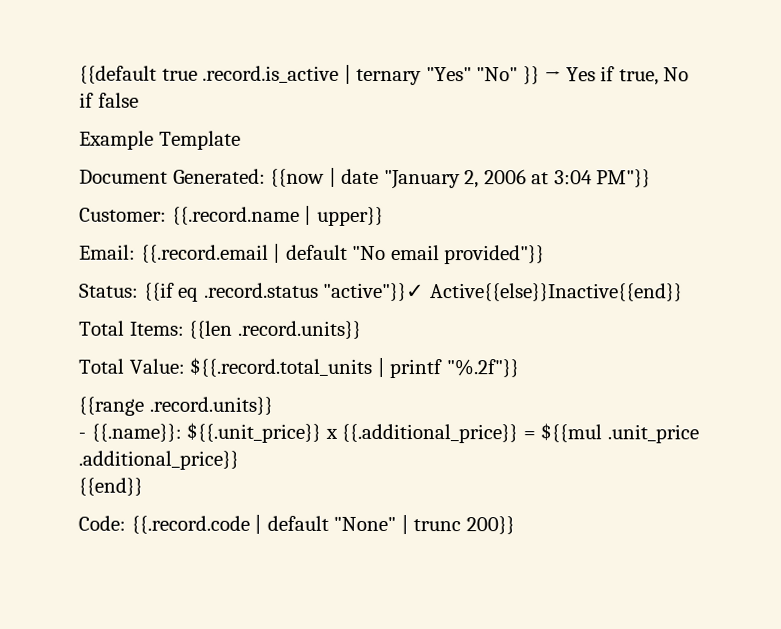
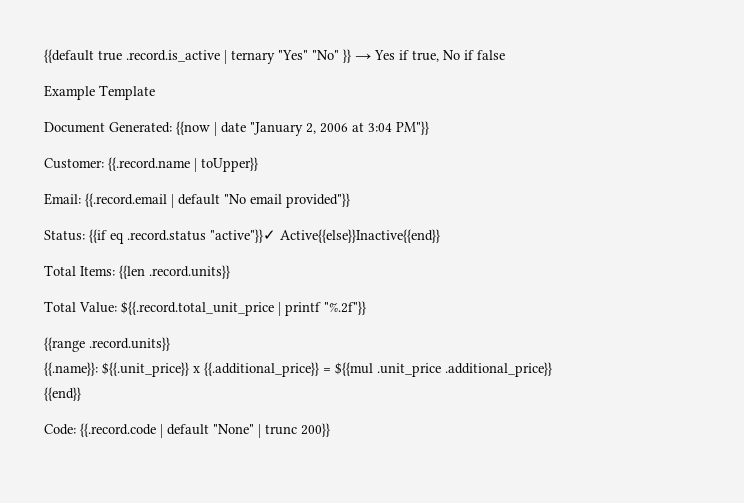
[316,206,384,226] upper}} -> [201,157,258,172] toUpper}}
[189,357,373,377] ${{.record.total_units -> [121,301,274,316] ${{.record.total_unit_price
[78,432,86,439] - -> (170, 344) none

